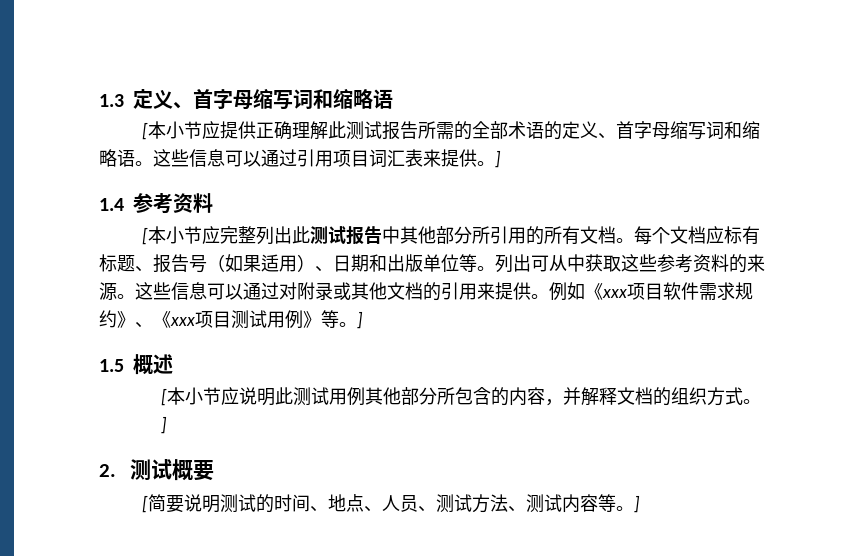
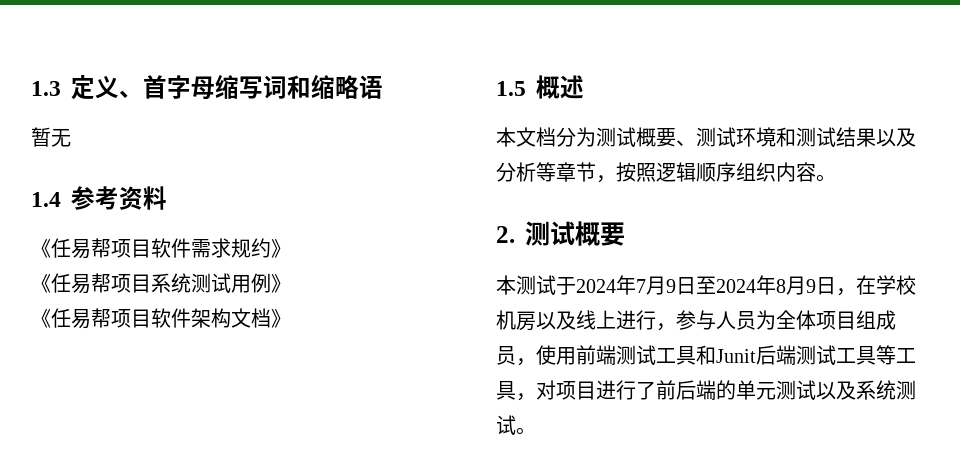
[142,121,761,140] [99,149,501,168] [99,193,213,214] [142,226,761,245] [99,254,765,273] [99,282,627,301] [本小节应提供正确理解此测试报告所需的全部术语的定义、首字母缩写词和缩略语。这些信息可以通过引用项目词汇表来提供。] // 1.4参考资料 // [本小节应完整列出此测试报告中其他部分所引用的所有文档。每个文档应标有标题、报告号（如果适用）、日期和出版单位等。列出可从中获取这些参考资料的来源。这些信息可以通过对附录或其他文档的引用来提供。例如《xxx -> [31,127,71,147] [31,186,167,210] [31,238,111,259] 暂无 // 1.4参考资料 // 《任易帮
[135,311,231,328] 、《xxx项目 -> [31,273,191,294] // 《任易帮项目系统
[321,310,363,329] [99,354,173,375] [160,387,761,406] [160,416,167,434] 等。] // 1.5概述 // [本小节应说明此测试用例其他部分所包含的内容，并解释文档的组织方式。] -> [31,308,291,329] [496,75,584,99] [496,127,916,147] [496,162,836,183] // 《任易帮项目软件架构文档》 // 1.5概述 // 本文档分为测试概要、测试环境和测试结果以及分析等章节，按照逻辑顺序组织内容。
[142,494,641,513] [简要说明测试的时间、地点、人员、测试方法、测试内容等。] -> [496,275,916,296] [496,310,896,331] [496,345,916,366] [496,380,916,401] [496,415,536,435] 本测试于2024年7月9日至2024年8月9日，在学校机房以及线上进行，参与人员为全体项目组成员，使用前端测试工具和Junit后端测试工具等工具，对项目进行了前后端的单元测试以及系统测试。

